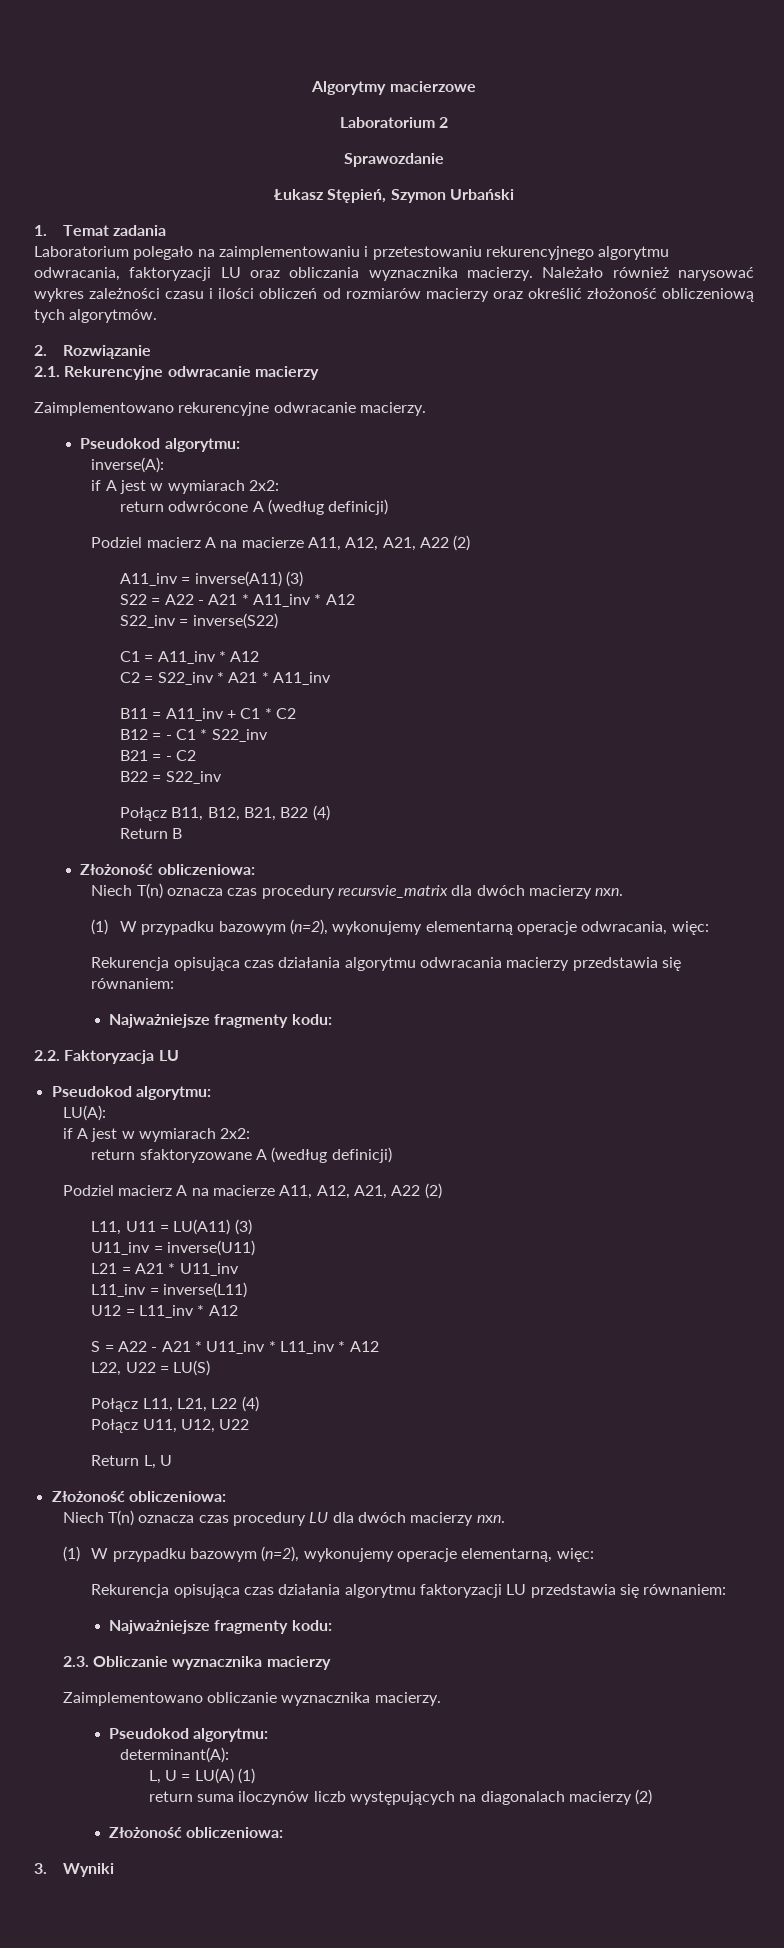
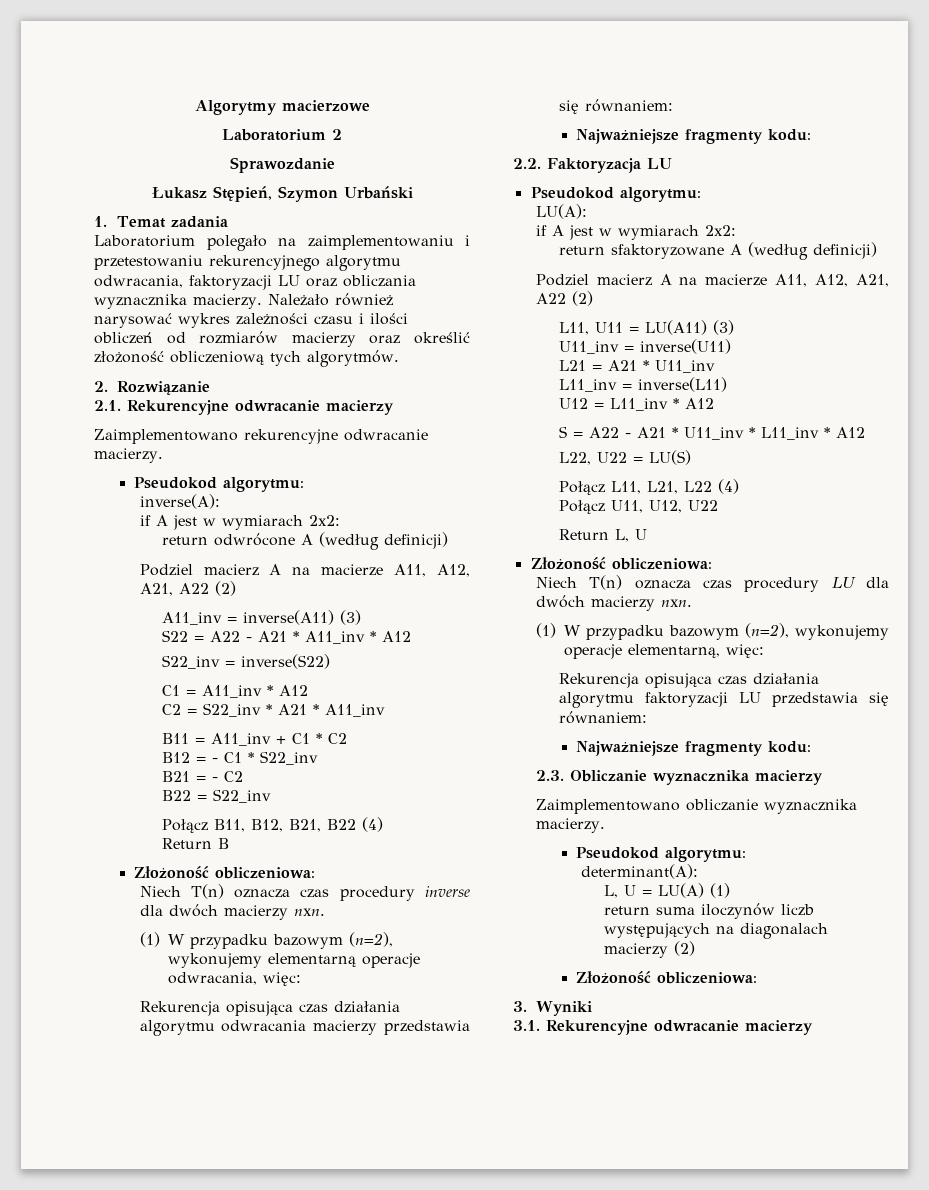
[337,885,448,898] recursvie_matrix -> [424,886,470,897] inverse
(114, 1870) none -> [513,1020,813,1035] // 3.1. Rekurencyjne odwracanie macierzy

